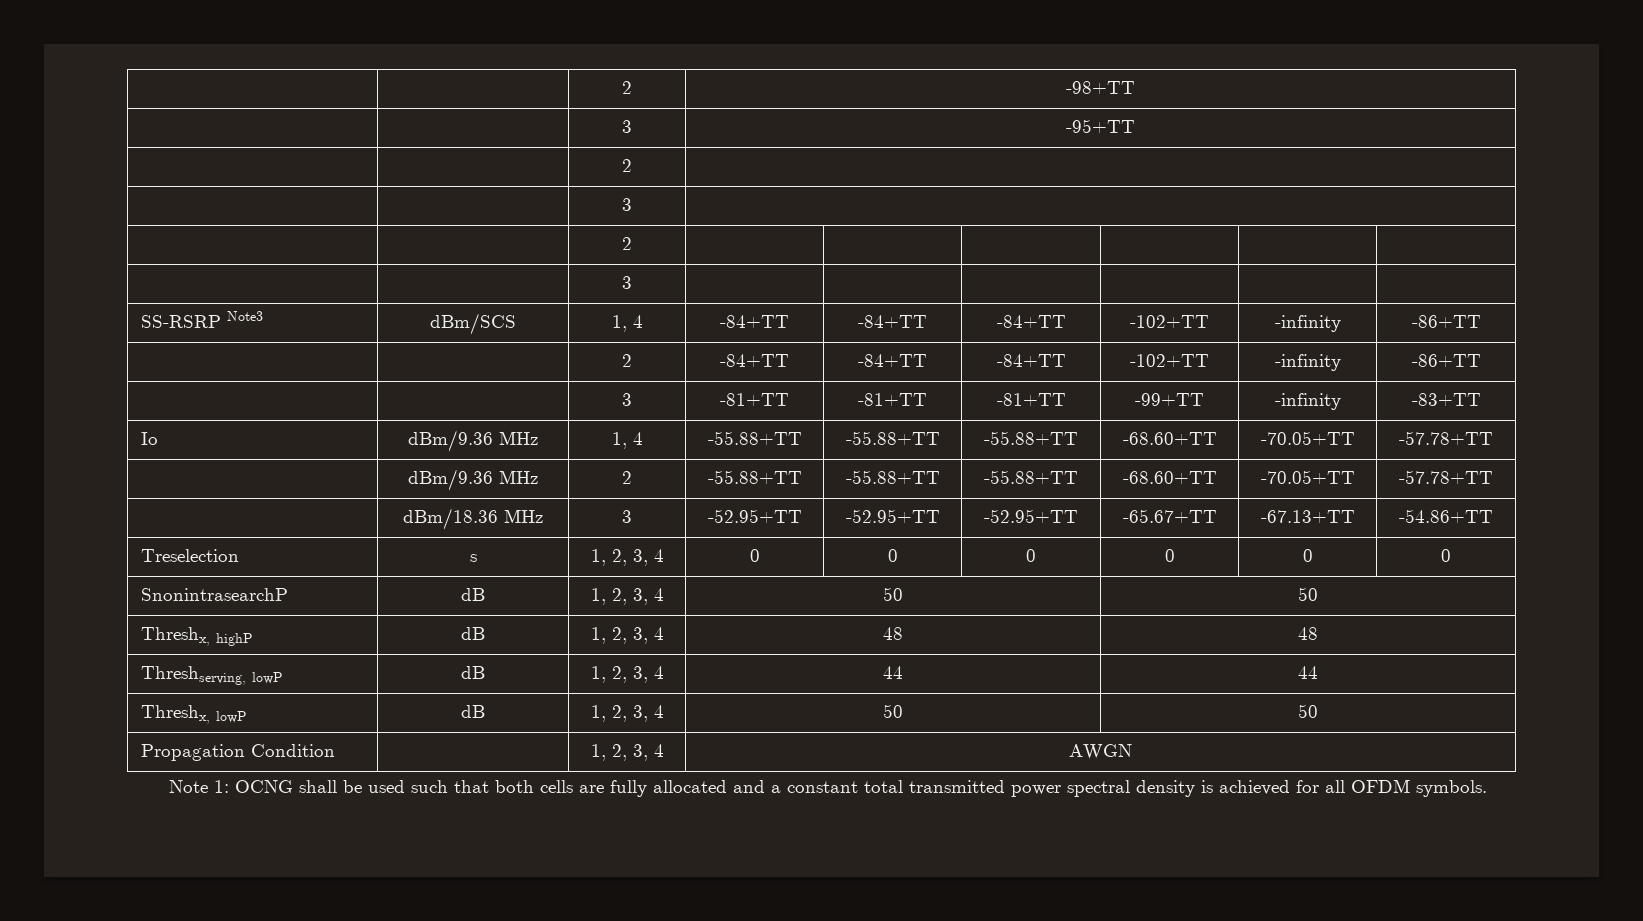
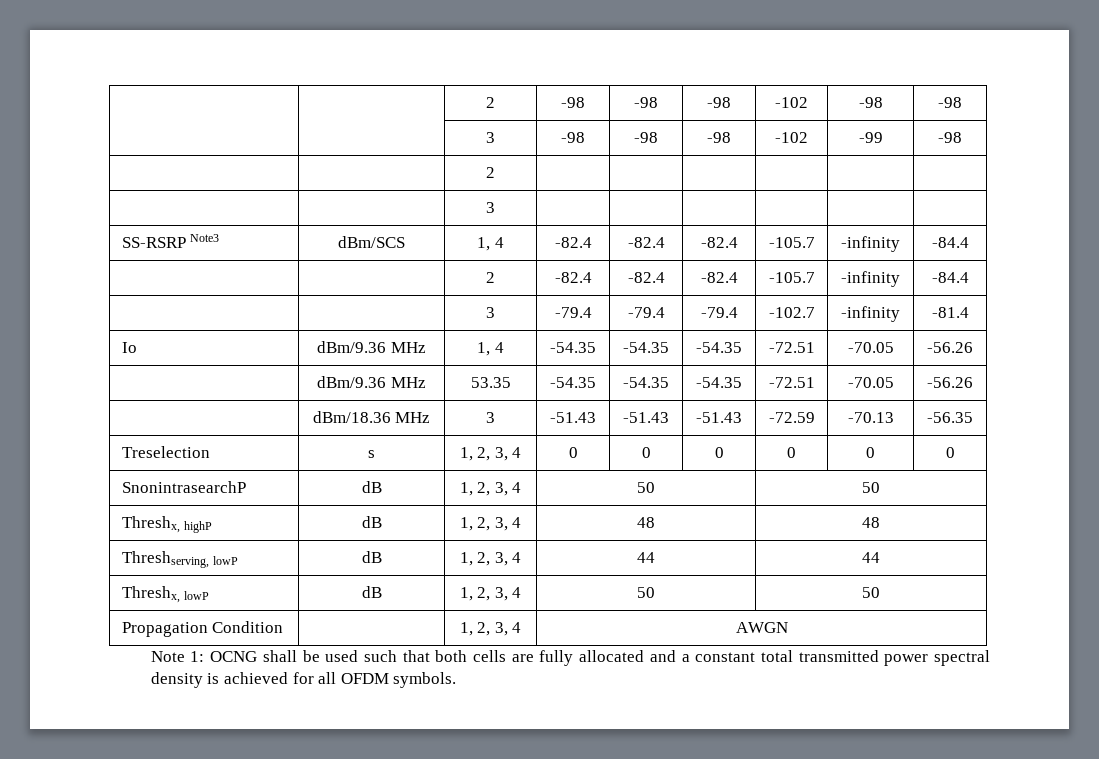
[622,81,632,94] [1066,81,1135,94] [622,120,632,133] [1066,119,1135,133] [622,159,632,172] [622,198,632,211] | | 2 | -98+TT // | | 3 | -95+TT // | | 2 | // | | 3 | -> [486,97,495,108] [561,97,585,108] [634,97,658,108] [707,97,731,108] [775,97,808,108] [858,97,883,108] [938,97,962,108] [486,132,495,143] [561,132,585,143] [634,132,658,143] [707,132,731,143] [775,132,808,143] [858,132,883,143] [938,132,962,143] | | 2 | -98 | -98 | -98 | -102 | -98 | -98 // | | 3 | -98 | -98 | -98 | -102 | -99 | -98
[720,315,789,328] [858,315,927,328] [996,315,1066,328] [1130,315,1209,328] [1274,315,1341,332] [1411,315,1481,328] [622,354,632,367] [720,354,789,367] [858,354,927,367] [996,354,1066,367] [1130,354,1209,367] [1274,354,1341,371] [1411,354,1481,367] [622,393,632,406] [720,393,789,406] [858,393,927,406] [996,393,1066,406] [1135,393,1204,406] [1274,393,1341,410] [1411,393,1481,406] -84+TT | -84+TT | -84+TT | -102+TT | -infinity | -86+TT // | | 2 | -84+TT | -84+TT | -84+TT | -102+TT | -infinity | -86+TT // | | 3 | -81+TT | -81+TT | -81+TT | -99+TT | -infinity | -83+TT -> [554,237,592,248] [627,237,665,248] [700,237,738,248] [768,237,815,248] [841,236,900,252] [931,237,969,248] [486,272,495,283] [554,272,592,283] [627,272,665,283] [700,272,738,283] [768,272,815,283] [841,271,900,287] [931,272,969,283] [486,307,495,318] [554,307,592,318] [627,307,665,318] [700,307,738,318] [768,307,815,318] [841,306,900,322] [931,307,969,318] -82.4 | -82.4 | -82.4 | -105.7 | -infinity | -84.4 // | | 2 | -82.4 | -82.4 | -82.4 | -105.7 | -infinity | -84.4 // | | 3 | -79.4 | -79.4 | -79.4 | -102.7 | -infinity | -81.4
[707,431,802,445] [845,431,940,445] [984,431,1078,445] [1122,432,1217,445] [1260,431,1355,445] [1399,431,1493,445] [408,469,538,491] [622,471,632,484] [707,470,802,484] [845,470,940,484] [984,470,1078,484] [1122,471,1217,484] [1260,470,1355,484] [1399,470,1493,484] [403,508,543,530] [622,510,632,523] [707,509,802,523] [845,509,940,523] [984,509,1078,523] [1122,509,1217,523] [1260,510,1355,523] [1399,509,1493,523] -55.88+TT | -55.88+TT | -55.88+TT | -68.60+TT | -70.05+TT | -57.78+TT // | dBm/9.36 MHz | 2 | -55.88+TT | -55.88+TT | -55.88+TT | -68.60+TT | -70.05+TT | -57.78+TT // | dBm/18.36 MHz | 3 | -52.95+TT | -52.95+TT | -52.95+TT | -65.67+TT | -67.13+TT | -54.86+TT -> [550,342,596,353] [623,342,669,353] [696,342,742,353] [768,342,815,353] [847,342,894,353] [927,342,973,353] [317,376,426,388] [470,377,511,388] [550,377,596,388] [623,377,669,388] [696,377,742,388] [768,377,815,388] [847,377,894,388] [927,377,973,388] [312,411,431,423] [486,412,495,423] [550,412,596,423] [623,412,669,423] [696,412,742,423] [768,412,815,423] [847,412,894,423] [927,412,973,423] -54.35 | -54.35 | -54.35 | -72.51 | -70.05 | -56.26 // | dBm/9.36 MHz | 53.35 | -54.35 | -54.35 | -54.35 | -72.51 | -70.05 | -56.26 // | dBm/18.36 MHz | 3 | -51.43 | -51.43 | -51.43 | -72.59 | -70.13 | -56.35

